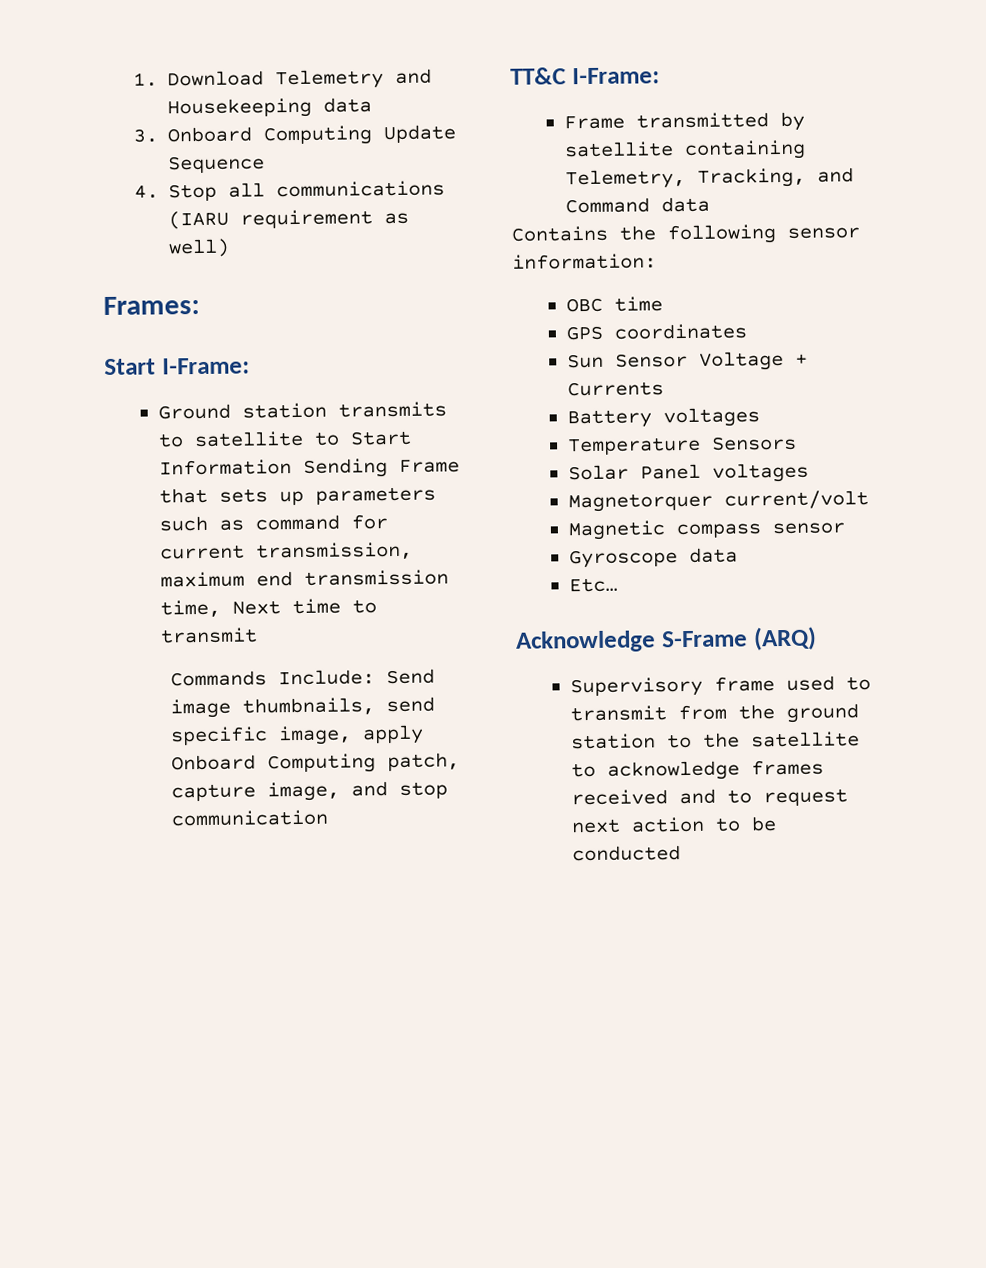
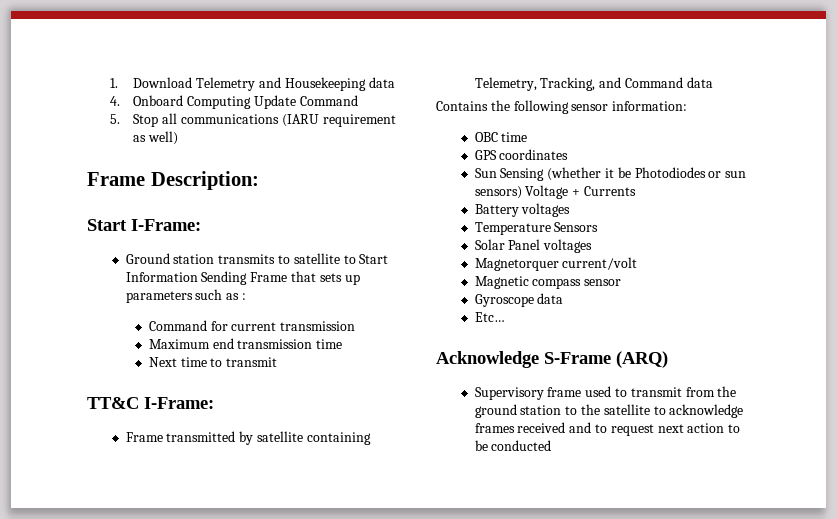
[132,128,158,143] 3. -> [110,96,121,106] 4.
[167,155,265,174] [133,184,159,199] Sequence // 4. -> [299,95,358,106] [110,114,121,124] Command // 5.
[103,296,200,315] Frames: -> [87,171,259,190] Frame Description:
[255,514,389,531] [160,541,414,561] [160,571,246,588] command for current transmission, maximum -> [241,293,246,300] [148,320,356,331] [148,339,210,349] : // Command for current transmission // Maximum
[160,599,222,618] time, -> [316,339,343,349] time //
[170,668,436,687] [170,696,436,719] [170,724,425,746] [171,752,461,774] [171,781,449,802] [171,809,329,827] // Commands Include: Send image thumbnails, send specific image, apply Onboard Computing patch, capture image, and stop communication -> (278, 362) none
[615,352,689,368] Sensor -> [500,167,747,181] [474,186,522,199] Sensing (whether it be Photodiodes or sun sensors)

